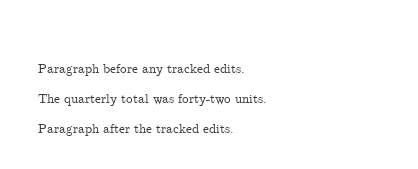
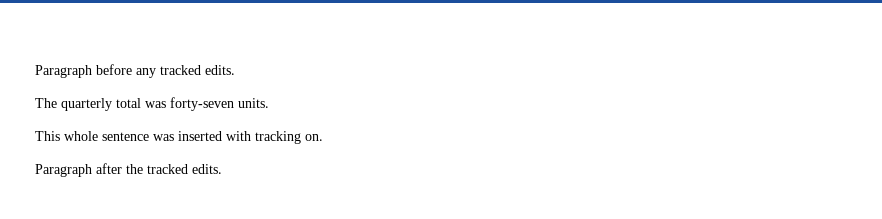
[178,94,231,106] forty-two -> [170,97,234,111] forty-seven
(267, 99) none -> [35,131,323,144] // This whole sentence was inserted with tracking on.

